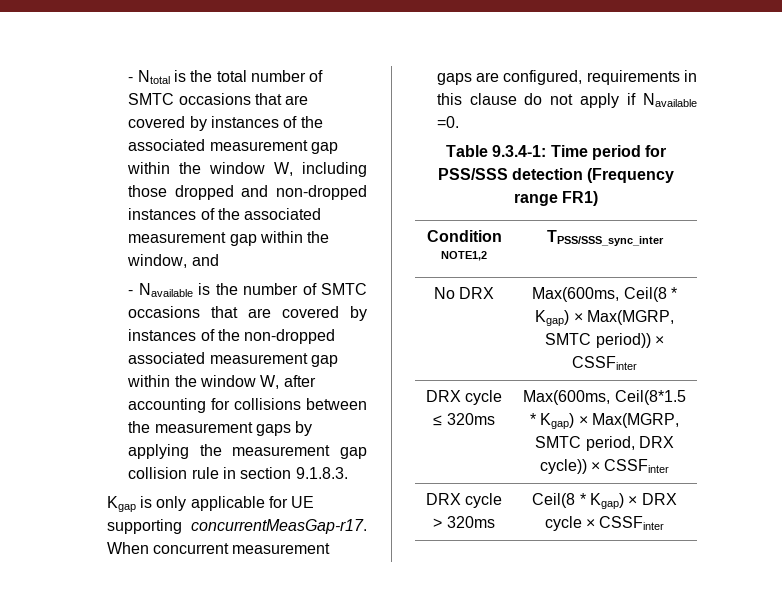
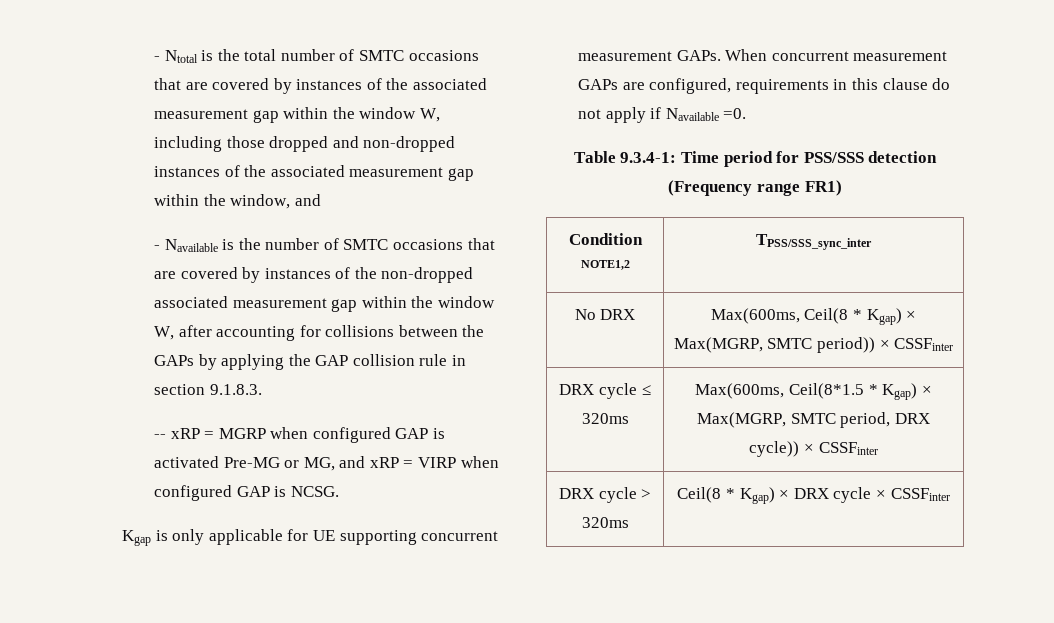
[154,422,291,436] measurement gaps -> [153,355,194,366] GAPs
[232,445,367,459] measurement gap -> [315,355,349,366] GAP
(348, 473) none -> [153,427,446,443] [153,456,499,471] [153,485,339,501] // -- xRP = MGRP when configured GAP is activated Pre-MG or MG, and xRP = VIRP when configured GAP is NCSG.
[191,519,367,534] concurrentMeasGap-r17. -> [421,531,499,541] [577,50,721,61] concurrent measurement GAPs.
[436,73,472,85] gaps -> [577,79,618,90] GAPs

